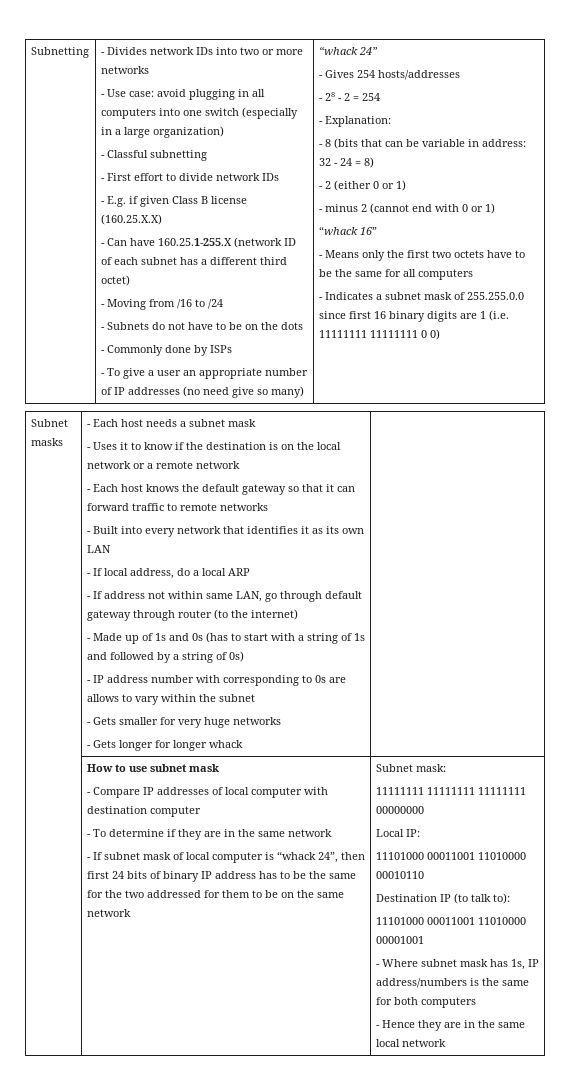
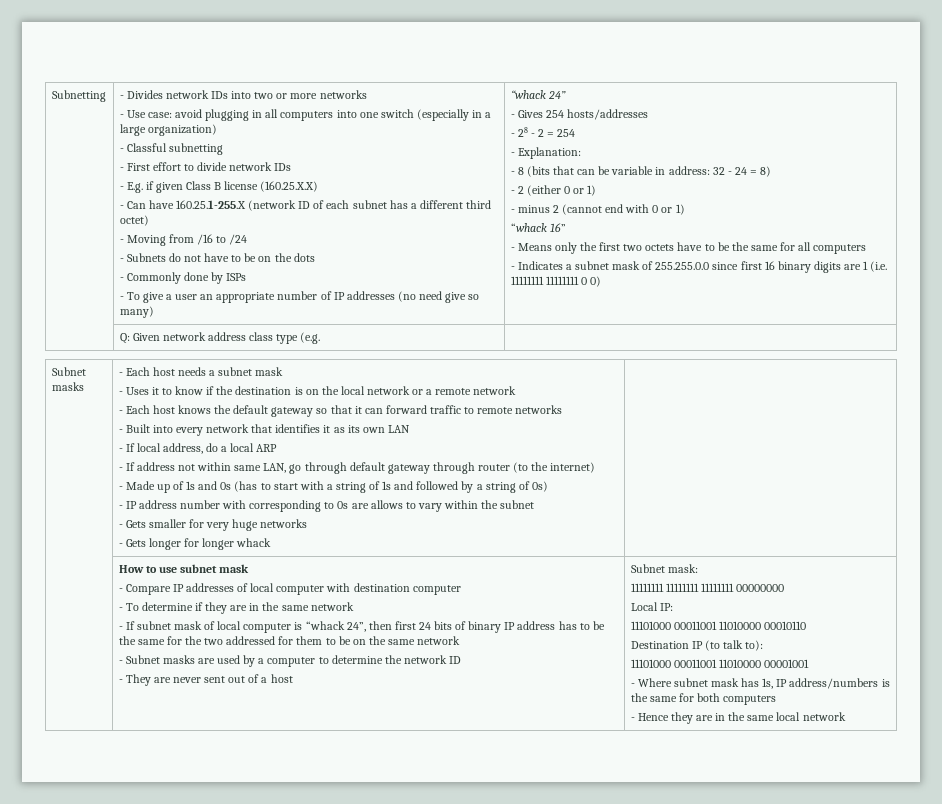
(440, 334) none -> [119,332,321,344] // | Q: Given network address class type (e.g. |
(131, 913) none -> [118,655,461,667] [118,674,293,686] // - Subnet masks are used by a computer to determine the network ID // - They are never sent out of a host

